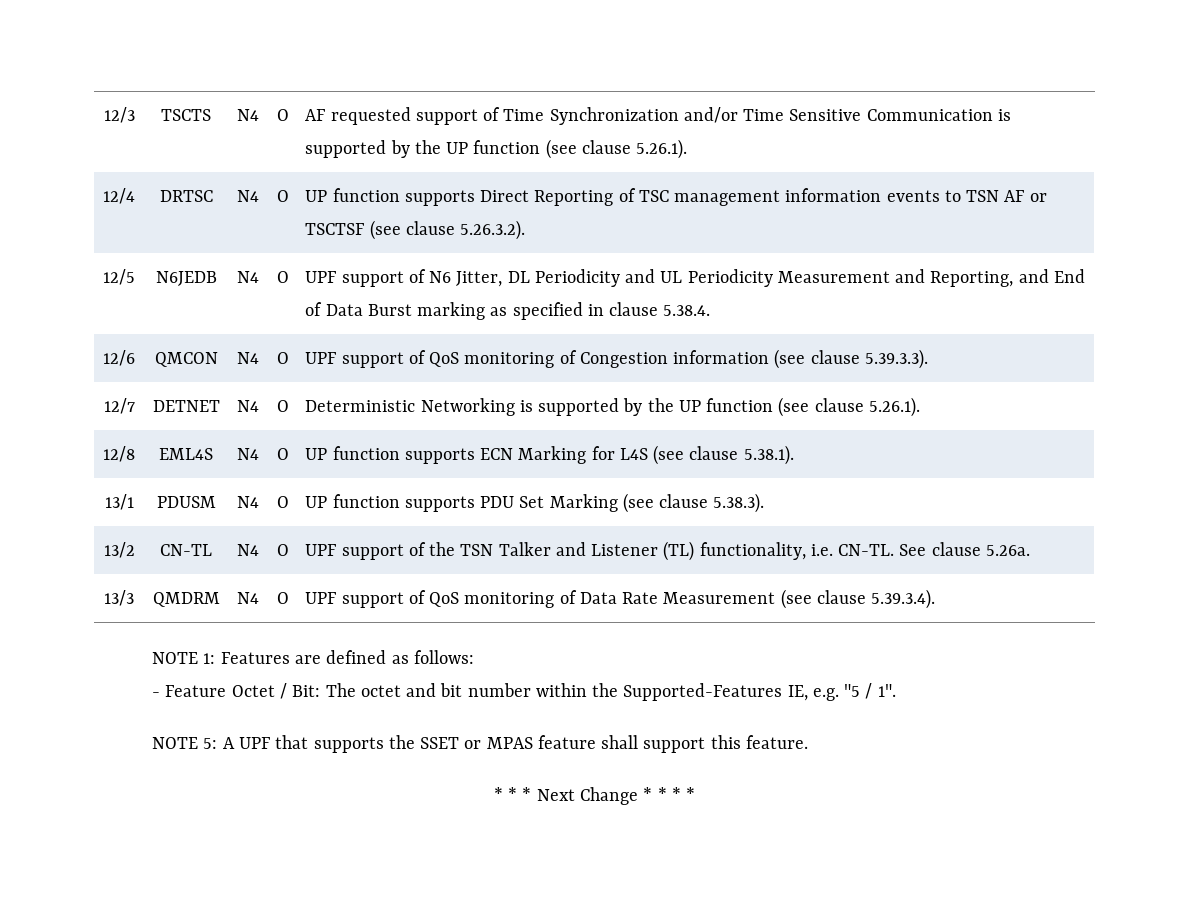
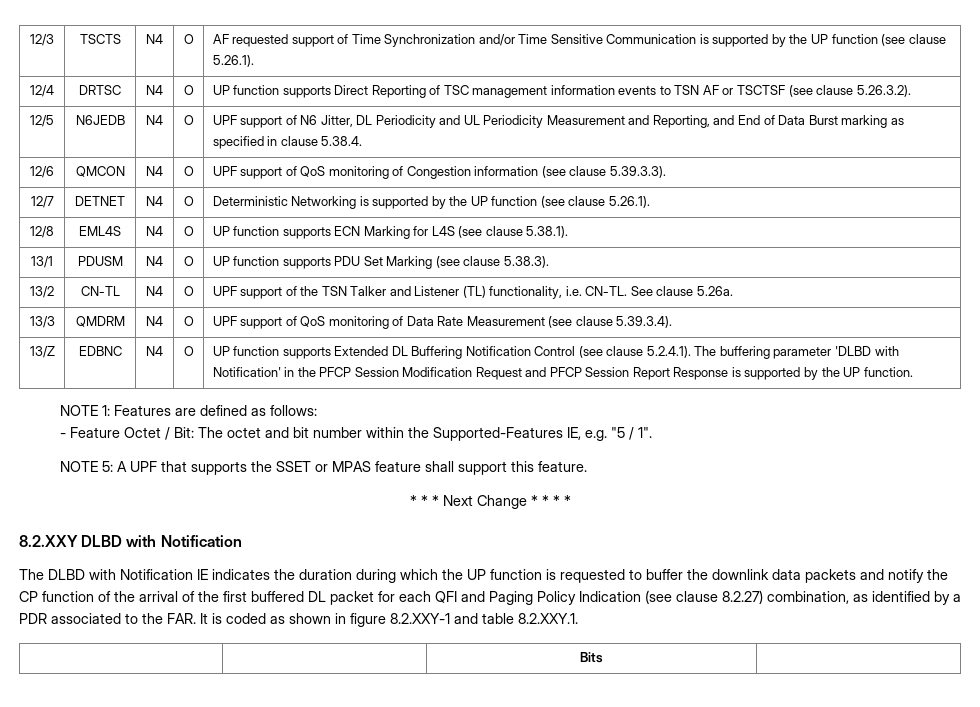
(936, 599) none -> [29,346,55,358] [78,346,122,356] [146,346,163,356] [183,346,194,356] [212,346,899,359] [212,367,913,380] // 13/Z | EDBNC | N4 | O | UP function supports Extended DL Buffering Notification Control (see clause 5.2.4.1). The buffering parameter 'DLBD with Notification' in the PFCP Session Modification Request and PFCP Session Report Response is supported by the UP function.
(696, 794) none -> [19,535,242,547] [19,569,948,583] [19,590,961,605] [19,613,578,627] [580,652,603,663] // 8.2.XXY DLBD with Notification // The DLBD with Notification IE indicates the duration during which the UP function is requested to buffer the downlink data packets and notify the CP function of the arrival of the first buffered DL packet for each QFI and Paging Policy Indication (see clause 8.2.27) combination, as identified by a PDR associated to the FAR. It is coded as shown in figure 8.2.XXY-1 and table 8.2.XXY.1. // | | Bits |

